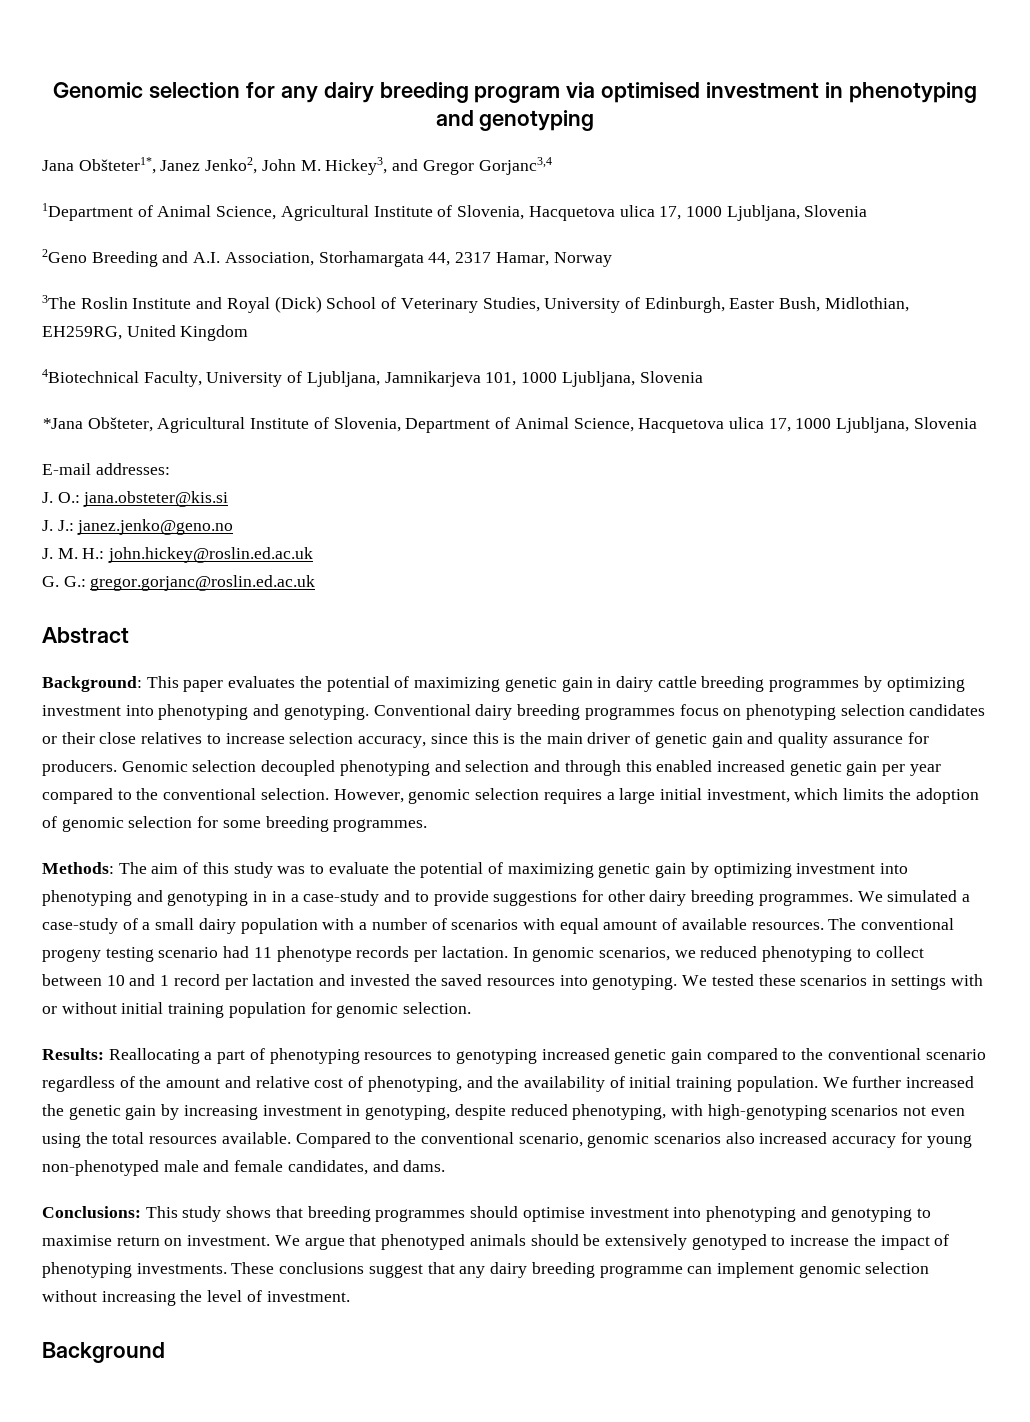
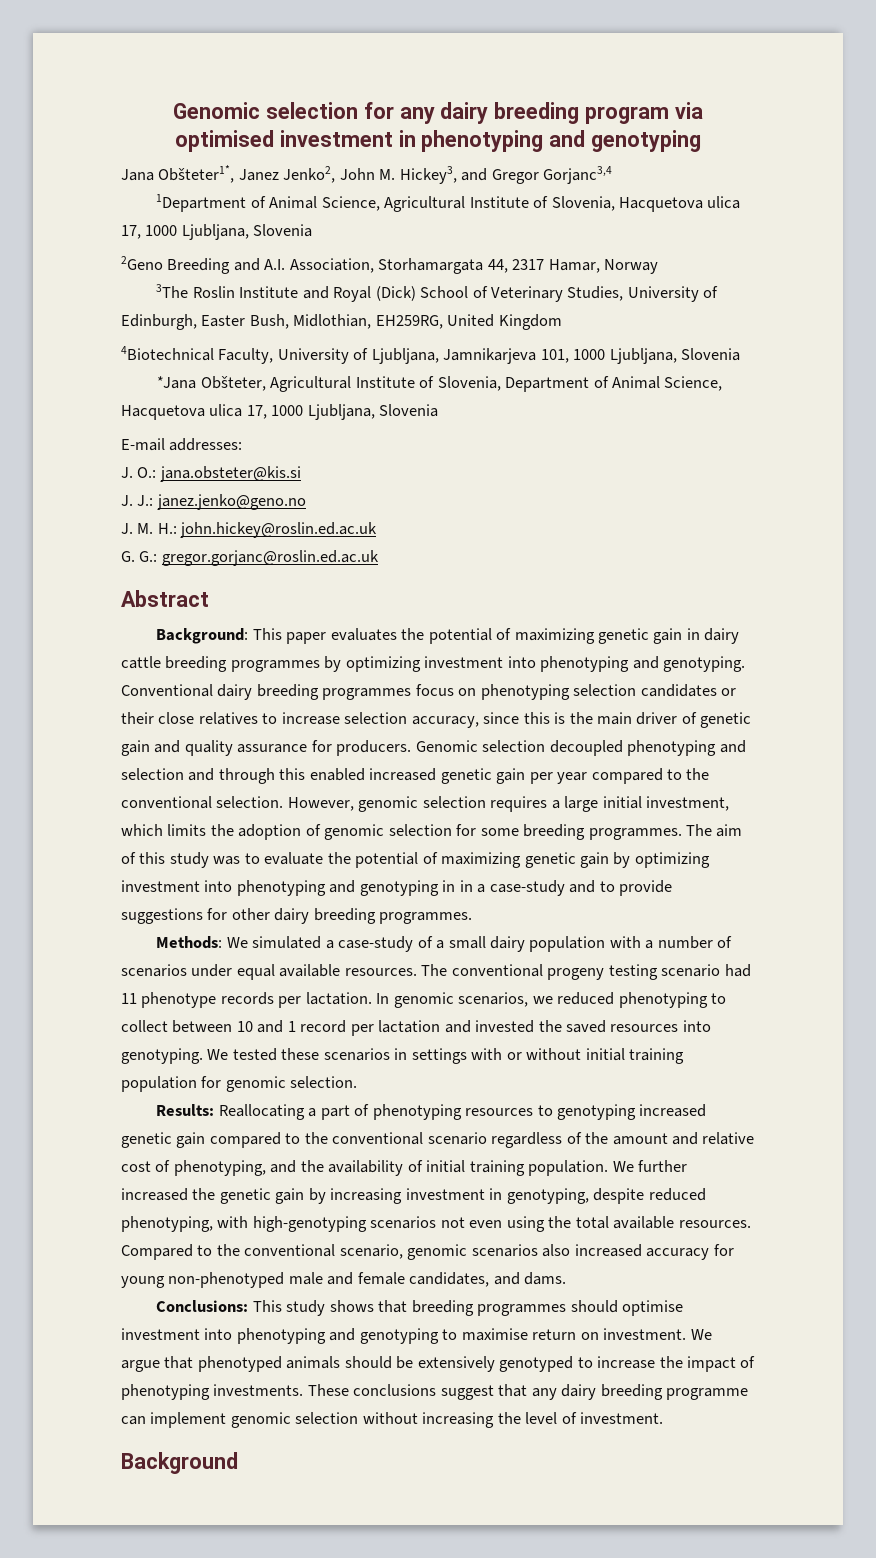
[42,862,114,874] // Methods: -> (682, 834) none
(853, 899) none -> [156,936,223,949] // Methods:
[522,918,678,934] with equal amount of -> [191,964,275,980] under equal
[149,1132,291,1144] resources available. -> [613,1216,751,1229] available resources.

